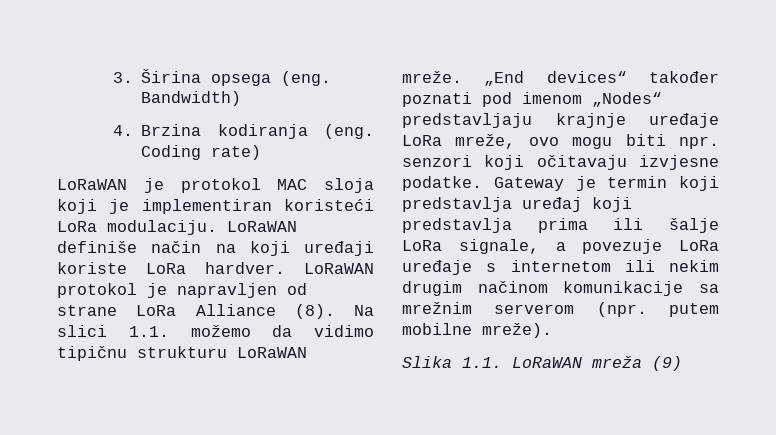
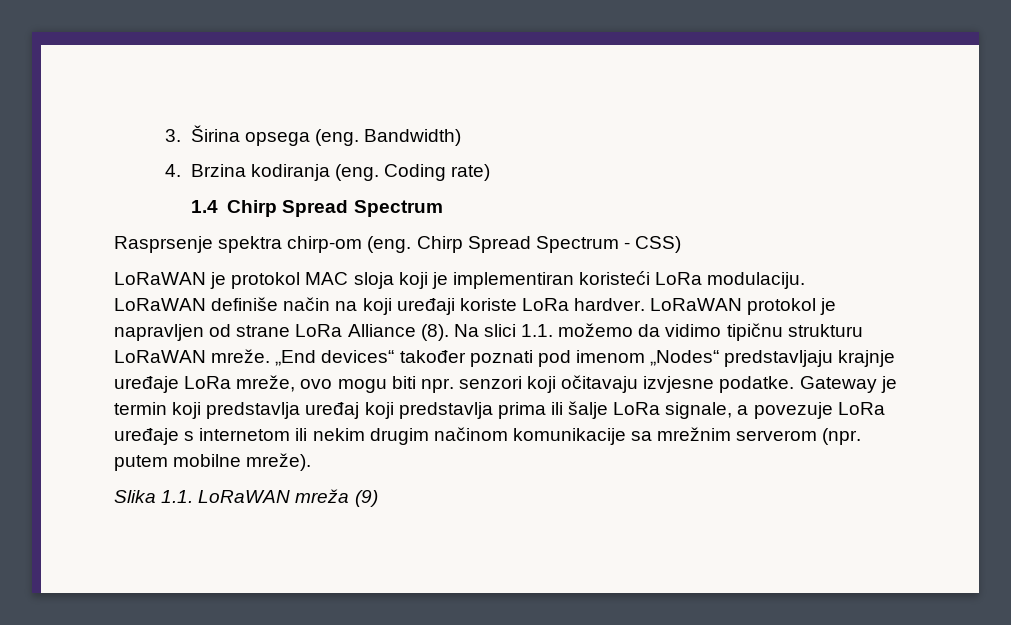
(262, 152) none -> [190,200,443,217] [114,236,682,253] // 1.4 Chirp Spread Spectrum // Rasprsenje spektra chirp-om (eng. Chirp Spread Spectrum - CSS)

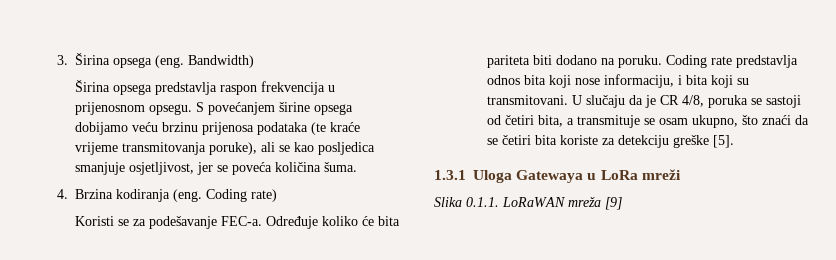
(462, 137) none -> [74,80,335,95] [74,102,353,115] [74,122,360,135] [74,142,375,155] [74,162,357,175] // Širina opsega predstavlja raspon frekvencija u prijenosnom opsegu. S povećanjem širine opsega dobijamo veću brzinu prijenosa podataka (te kraće vrijeme transmitovanja poruke), ali se kao posljedica smanjuje osjetljivost, jer se poveća količina šuma.
[190,200,443,217] [114,236,682,253] [114,271,806,289] [114,297,837,315] [114,323,863,341] [114,349,896,367] [114,375,897,393] [114,401,885,419] [114,427,862,445] [114,453,312,471] 1.4 Chirp Spread Spectrum // Rasprsenje spektra chirp-om (eng. Chirp Spread Spectrum - CSS) // LoRaWAN je protokol MAC sloja koji je implementiran koristeći LoRa modulaciju. LoRaWAN definiše način na koji uređaji koriste LoRa hardver. LoRaWAN protokol je napravljen od strane LoRa Alliance (8). Na slici 1.1. možemo da vidimo tipičnu strukturu LoRaWAN mreže. „End devices“ također poznati pod imenom „Nodes“ predstavljaju krajnje uređaje LoRa mreže, ovo mogu biti npr. senzori koji očitavaju izvjesne podatke. Gateway je termin koji predstavlja uređaj koji predstavlja prima ili šalje LoRa signale, a povezuje LoRa uređaje s internetom ili nekim drugim načinom komunikacije sa mrežnim serverom (npr. putem mobilne mreže). -> [74,216,400,229] [486,55,798,68] [486,74,749,88] [486,95,801,108] [486,115,809,128] [486,135,734,148] [434,169,681,183] Koristi se za podešavanje FEC-a. Određuje koliko će bita pariteta biti dodano na poruku. Coding rate predstavlja odnos bita koji nose informaciju, i bita koji su transmitovani. U slučaju da je CR 4/8, poruka se sastoji od četiri bita, a transmituje se osam ukupno, što znaći da se četiri bita koriste za detekciju greške [5]. // 1.3.1 Uloga Gatewaya u LoRa mreži
[161,490,194,503] 1.1. -> [466,197,499,207] 0.1.1.
[354,490,378,507] (9) -> [605,197,622,210] [9]

